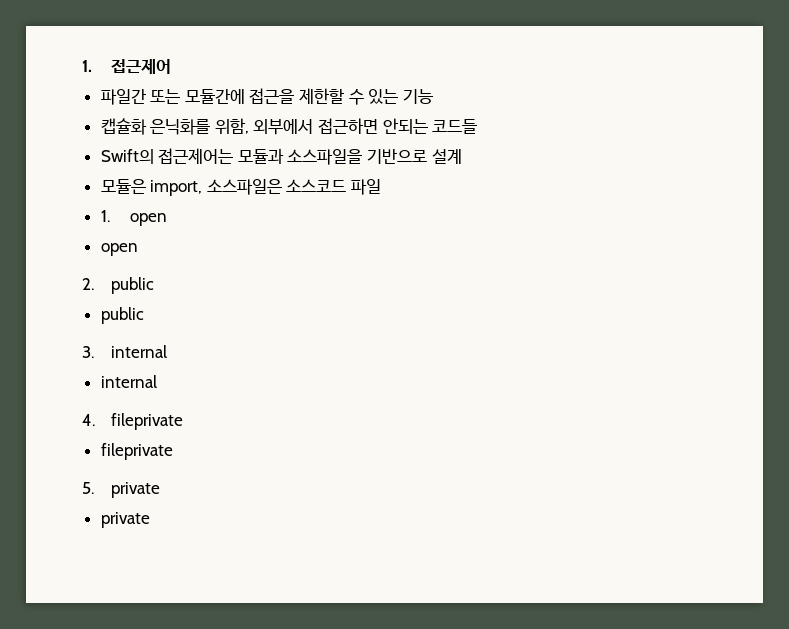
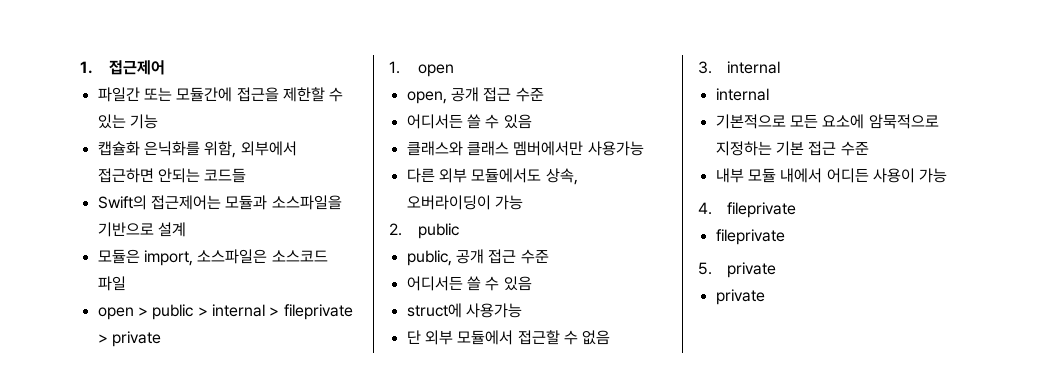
[100,210,167,226] [100,243,138,256] [82,277,155,294] [100,307,144,324] [82,345,168,358] [100,375,157,388] 1. open // open // 2. public // public // 3. internal // internal -> [97,304,353,320] [97,331,161,347] [389,61,455,77] [406,87,544,104] [406,114,532,129] [406,141,644,156] [406,168,578,185] [406,195,523,210] [389,223,460,239] [406,249,549,266] [406,276,532,291] [406,303,522,318] [406,330,611,345] [698,61,781,74] [715,88,769,101] [715,114,939,129] [715,141,869,156] [715,168,948,183] open > public > internal > fileprivate > private // 1. open // open, 공개 접근 수준 // 어디서든 쓸 수 있음 // 클래스와 클래스 멤버에서만 사용가능 // 다른 외부 모듈에서도 상속, 오버라이딩이 가능 // 2. public // public, 공개 접근 수준 // 어디서든 쓸 수 있음 // struct에 사용가능 // 단 외부 모듈에서 접근할 수 없음 // 3. internal // internal // 기본적으로 모든 요소에 암묵적으로 지정하는 기본 접근 수준 // 내부 모듈 내에서 어디든 사용이 가능

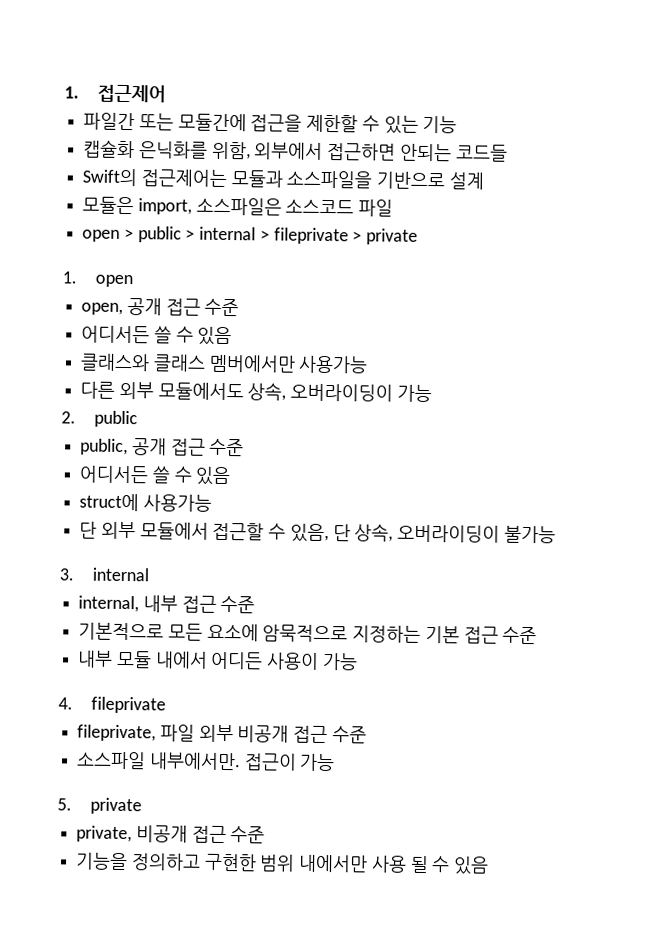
[582,330,611,345] [698,61,781,74] [715,88,769,101] 없음 // 3. internal // internal -> [289,523,556,544] [59,567,149,582] [78,595,256,614] 있음, 단 상속, 오버라이딩이 불가능 // 3. internal // internal, 내부 접근 수준
[715,229,785,245] [698,262,777,278] [715,289,765,305] fileprivate // 5. private // private -> [77,724,367,744] [76,751,336,772] [57,797,142,815] [76,825,266,844] [75,852,490,875] fileprivate, 파일 외부 비공개 접근 수준 // 소스파일 내부에서만. 접근이 가능 // 5. private // private, 비공개 접근 수준 // 기능을 정의하고 구현한 범위 내에서만 사용 될 수 있음

